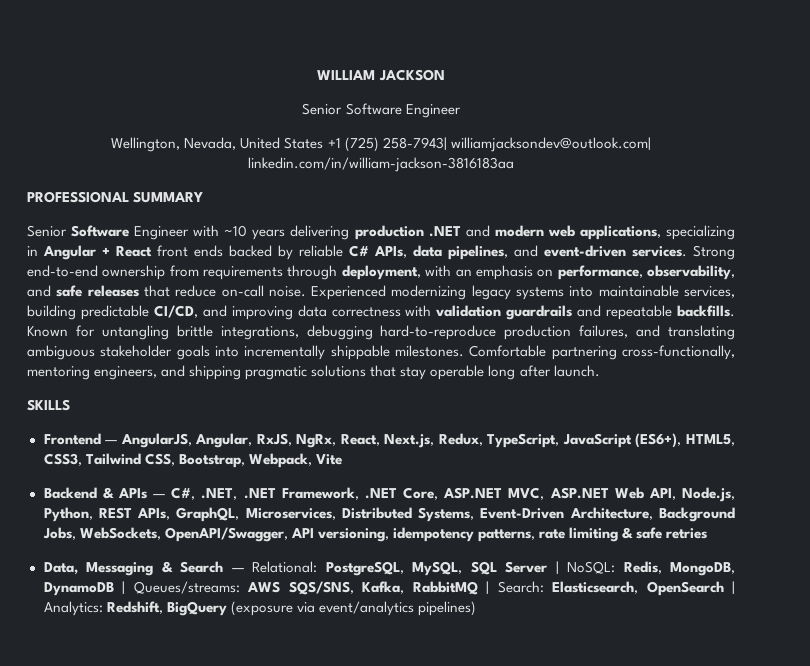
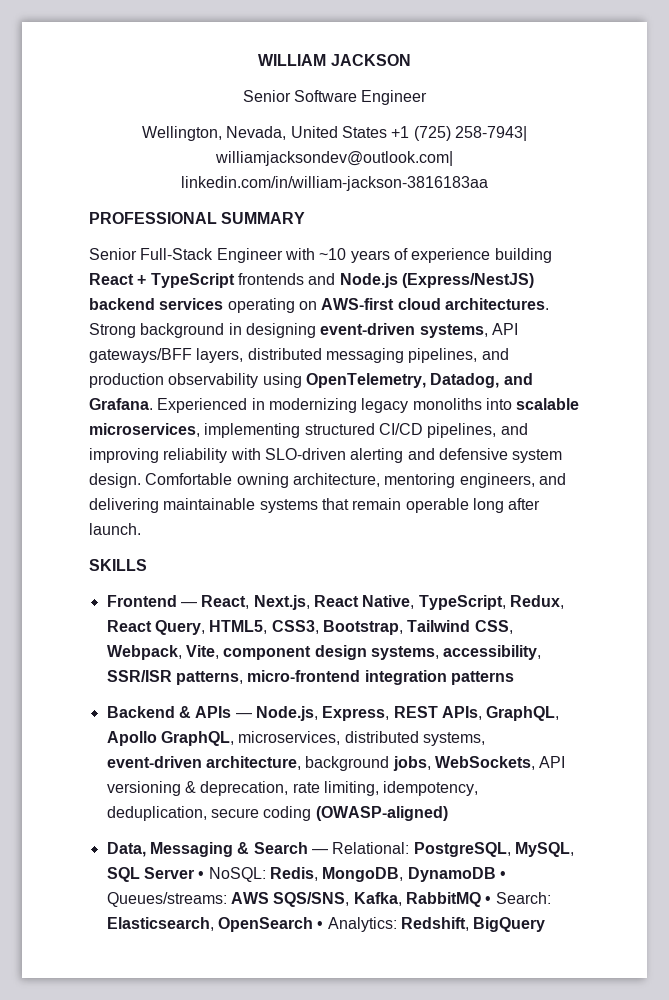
[71,225,130,237] Software -> [140,248,214,260] Full-Stack
[290,225,736,240] [27,245,735,260] [27,265,736,280] [27,285,735,300] [27,305,735,320] [27,325,735,340] [27,345,735,360] [27,365,427,380] delivering production .NET and modern web applications, specializing in Angular + React front ends backed by reliable C# APIs, data pipelines, and event-driven services. Strong end-to-end ownership from requirements through deployment, with an emphasis on performance, observability, and safe releases that reduce on-call noise. Experienced modernizing legacy systems into maintainable services, building predictable CI/CD, and improving data correctness with validation guardrails and repeatable backfills. Known for untangling brittle integrations, debugging hard-to-reproduce production failures, and translating ambiguous stakeholder goals into incrementally shippable milestones. Comfortable partnering cross-functionally, mentoring engineers, and shipping pragmatic solutions that stay -> [393,248,552,263] [89,273,534,288] [89,298,549,313] [89,323,518,338] [89,348,509,363] [89,373,533,388] [89,398,580,413] [89,423,528,438] [89,448,563,463] [89,473,566,488] [89,498,402,513] of experience building React + TypeScript frontends and Node.js (Express/NestJS) backend services operating on AWS-first cloud architectures. Strong background in designing event-driven systems, API gateways/BFF layers, distributed messaging pipelines, and production observability using OpenTelemetry, Datadog, and Grafana. Experienced in modernizing legacy monoliths into scalable microservices, implementing structured CI/CD pipelines, and improving reliability with SLO-driven alerting and defensive system design. Comfortable owning architecture, mentoring engineers, and delivering maintainable systems that remain
[120,433,682,448] AngularJS, Angular, RxJS, NgRx, React, Next.js, Redux, TypeScript, JavaScript (ES6+), -> [201,595,564,610] [106,620,205,635] React, Next.js, React Native, TypeScript, Redux, React Query,
(82, 459) none -> [322,620,403,635] Bootstrap,
[178,453,342,468] [43,487,735,502] [43,507,736,522] [42,527,708,542] Bootstrap, Webpack, Vite // Backend & APIs — C#, .NET, .NET Framework, .NET Core, ASP.NET MVC, ASP.NET Web API, Node.js, Python, REST APIs, GraphQL, Microservices, Distributed Systems, Event-Driven Architecture, Background Jobs, WebSockets, OpenAPI/Swagger, API versioning, idempotency patterns, rate limiting & safe retries -> [106,645,542,660] [106,670,514,685] [106,706,560,721] [106,731,485,746] [106,756,566,771] [106,781,479,796] [106,806,448,821] Webpack, Vite, component design systems, accessibility, SSR/ISR patterns, micro-frontend integration patterns // Backend & APIs — Node.js, Express, REST APIs, GraphQL, Apollo GraphQL, microservices, distributed systems, event-driven architecture, background jobs, WebSockets, API versioning & deprecation, rate limiting, idempotency, deduplication, secure coding (OWASP-aligned)
[555,561,559,574] | -> [198,871,205,879] •
[122,581,125,594] | -> [499,871,506,879] •
[486,581,489,594] | -> [485,896,492,904] •
[732,581,735,594] | -> [317,921,324,929] •
[230,601,476,616] (exposure via event/analytics pipelines) -> (546, 924) none

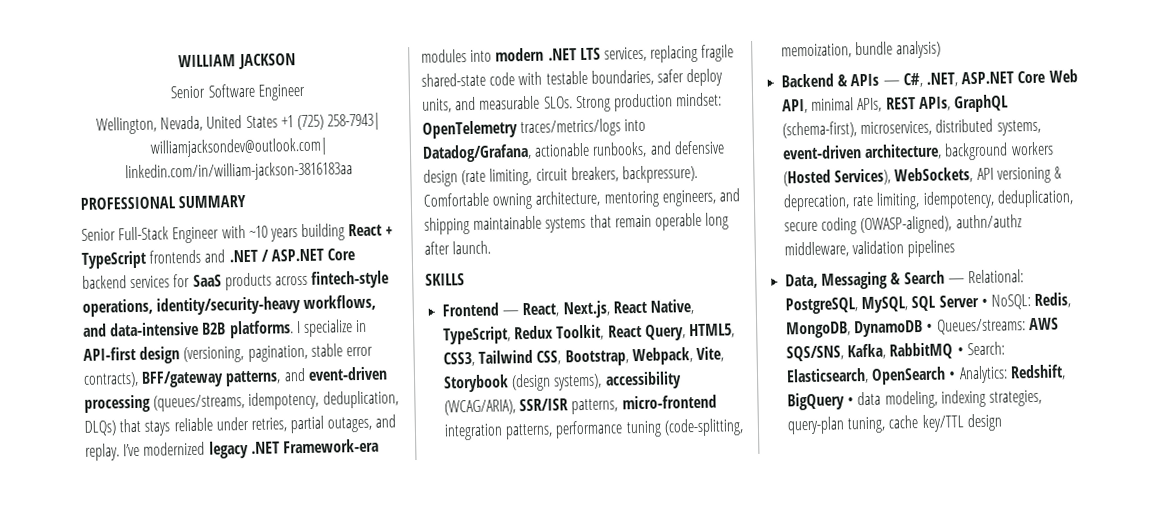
[393,248,491,263] of experience -> (298, 235) none
[339,273,534,288] [89,298,549,313] [89,323,518,338] [89,348,509,363] [89,373,533,388] [89,398,580,413] [89,423,528,438] [89,448,563,463] [89,473,141,488] Node.js (Express/NestJS) backend services operating on AWS-first cloud architectures. Strong background in designing event-driven systems, API gateways/BFF layers, distributed messaging pipelines, and production observability using OpenTelemetry, Datadog, and Grafana. Experienced in modernizing legacy monoliths into scalable microservices, implementing structured CI/CD pipelines, and improving reliability with SLO-driven alerting and defensive system design. -> [228,248,356,263] [82,270,390,291] [82,294,377,317] [82,319,368,339] [83,343,373,364] [83,366,388,388] [84,390,399,413] [84,414,397,436] [85,438,379,461] [421,44,735,63] [421,68,724,87] [422,92,723,113] [422,118,647,139] [422,140,725,163] [423,164,698,187] .NET / ASP.NET Core backend services for SaaS products across fintech-style operations, identity/security-heavy workflows, and data-intensive B2B platforms. I specialize in API-first design (versioning, pagination, stable error contracts), BFF/gateway patterns, and event-driven processing (queues/streams, idempotency, deduplication, DLQs) that stays reliable under retries, partial outages, and replay. I’ve modernized legacy .NET Framework-era modules into modern .NET LTS services, replacing fragile shared-state code with testable boundaries, safer deploy units, and measurable SLOs. Strong production mindset: OpenTelemetry traces/metrics/logs into Datadog/Grafana, actionable runbooks, and defensive design (rate limiting, circuit breakers, backpressure).
[89,498,159,513] delivering -> [424,217,470,235] shipping
[509,595,564,609] Redux, -> [514,324,605,341] Redux Toolkit,
[322,620,403,635] Bootstrap, -> (476, 359) none
(513, 627) none -> [564,349,629,367] Bootstrap,
[223,645,542,660] [106,670,514,685] [106,706,560,721] [106,731,234,746] component design systems, accessibility, SSR/ISR patterns, micro-frontend integration patterns // Backend & APIs — Node.js, Express, REST APIs, GraphQL, Apollo GraphQL, -> [443,371,682,393] [444,394,717,416] [444,418,744,441] [781,40,942,59] [781,69,1078,88] [782,94,1009,114] [782,121,858,139] Storybook (design systems), accessibility (WCAG/ARIA), SSR/ISR patterns, micro-frontend integration patterns, performance tuning (code-splitting, memoization, bundle analysis) // Backend & APIs — C#, .NET, ASP.NET Core Web API, minimal APIs, REST APIs, GraphQL (schema-first),
[392,756,431,771] jobs, -> [1010,141,1054,156] [783,168,892,187] workers (Hosted Services),
[315,806,448,821] (OWASP-aligned) -> [860,214,1022,235] [784,239,956,258] (OWASP-aligned), authn/authz middleware, validation pipelines
(546, 924) none -> [847,389,1042,409] [787,413,1003,435] • data modeling, indexing strategies, query-plan tuning, cache key/TTL design

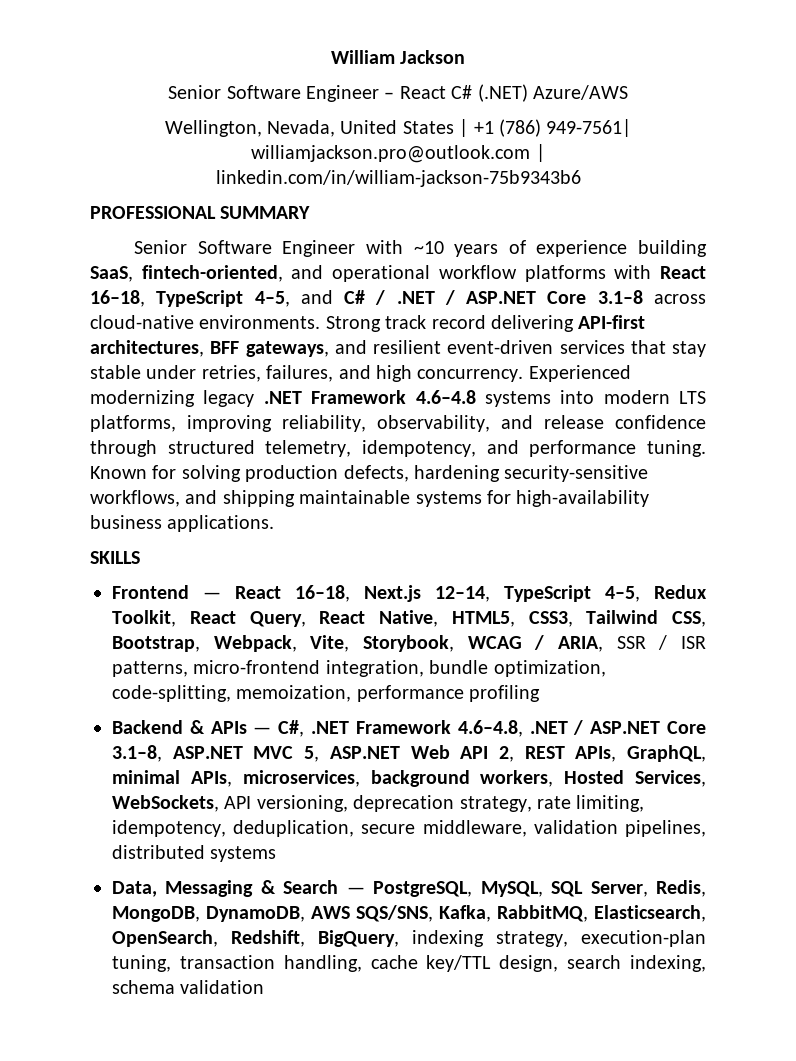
[178,53,296,70] [170,83,306,101] WILLIAM JACKSON // Senior Software Engineer -> [330,50,466,64] [168,84,628,102] William Jackson // Senior Software Engineer – React C# (.NET) Azure/AWS
[280,112,381,131] [149,137,328,158] [125,161,353,183] +1 (725) 258-7943| williamjacksondev@outlook.com| linkedin.com/in/william-jackson-3816183aa -> [459,119,632,137] [251,144,545,163] [215,170,581,187] | +1 (786) 949-7561| williamjackson.pro@outlook.com | linkedin.com/in/william-jackson-75b9343b6
[118,226,170,241] Full-Stack -> [197,240,272,254] Software
[301,223,394,242] [81,248,356,269] [82,270,390,291] [82,294,377,317] [82,319,368,339] [83,343,373,364] [83,366,388,388] [84,390,399,413] [84,414,397,436] [85,438,379,461] [421,44,735,63] [421,68,724,87] [422,92,723,113] [422,118,647,139] [422,140,725,163] [423,164,698,187] [423,188,740,210] [424,212,730,235] [424,240,492,255] [425,273,465,286] [442,299,694,319] [443,326,512,345] building React + TypeScript frontends and .NET / ASP.NET Core backend services for SaaS products across fintech-style operations, identity/security-heavy workflows, and data-intensive B2B platforms. I specialize in API-first design (versioning, pagination, stable error contracts), BFF/gateway patterns, and event-driven processing (queues/streams, idempotency, deduplication, DLQs) that stays reliable under retries, partial outages, and replay. I’ve modernized legacy .NET Framework-era modules into modern .NET LTS services, replacing fragile shared-state code with testable boundaries, safer deploy units, and measurable SLOs. Strong production mindset: OpenTelemetry traces/metrics/logs into Datadog/Grafana, actionable runbooks, and defensive design (rate limiting, circuit breakers, backpressure). Comfortable owning architecture, mentoring engineers, and shipping maintainable systems that remain operable long after launch. // SKILLS // Frontend — React, Next.js, React Native, TypeScript, -> [508,240,707,257] [90,265,706,282] [90,290,706,307] [90,315,646,332] [90,340,706,357] [90,365,631,382] [90,390,706,407] [90,415,706,432] [90,440,707,457] [90,465,649,482] [90,490,650,507] [90,515,275,532] [90,551,140,564] [112,585,640,602] of experience building SaaS, fintech-oriented, and operational workflow platforms with React 16–18, TypeScript 4–5, and C# / .NET / ASP.NET Core 3.1–8 across cloud-native environments. Strong track record delivering API-first architectures, BFF gateways, and resilient event-driven services that stay stable under retries, failures, and high concurrency. Experienced modernizing legacy .NET Framework 4.6–4.8 systems into modern LTS platforms, improving reliability, observability, and release confidence through structured telemetry, idempotency, and performance tuning. Known for solving production defects, hardening security-sensitive workflows, and shipping maintainable systems for high-availability business applications. // SKILLS // Frontend — React 16–18, Next.js 12–14, TypeScript 4–5,
(686, 332) none -> [319,610,438,627] React Native,
[443,371,682,393] [444,394,717,416] [444,418,744,441] [781,40,942,59] Storybook (design systems), accessibility (WCAG/ARIA), SSR/ISR patterns, micro-frontend integration patterns, performance tuning (code-splitting, memoization, bundle analysis) -> [363,635,706,652] [112,660,606,677] [112,685,541,702] Storybook, WCAG / ARIA, SSR / ISR patterns, micro-frontend integration, bundle optimization, code-splitting, memoization, performance profiling
[925,69,1078,87] [782,94,1009,114] [782,118,1041,139] [782,141,1054,161] [783,166,1062,187] [783,193,851,212] .NET, ASP.NET Core Web API, minimal APIs, REST APIs, GraphQL (schema-first), microservices, distributed systems, event-driven architecture, background workers (Hosted Services), WebSockets, API versioning & deprecation, -> [311,720,706,737] [112,745,706,762] [112,770,706,787] [112,795,532,812] .NET Framework 4.6–4.8, .NET / ASP.NET Core 3.1–8, ASP.NET MVC 5, ASP.NET Web API 2, REST APIs, GraphQL, minimal APIs, microservices, background workers, Hosted Services, WebSockets, API versioning, deprecation strategy,
[821,214,1022,235] [784,239,956,258] coding (OWASP-aligned), authn/authz middleware, validation pipelines -> [422,820,706,837] [112,845,277,862] middleware, validation pipelines, distributed systems
[967,269,1024,284] Relational: -> (365, 890) none
[938,292,1072,310] [786,317,1059,339] [786,341,1005,362] [786,364,1066,385] [787,389,1042,411] [787,413,1003,435] Server • NoSQL: Redis, MongoDB, DynamoDB • Queues/streams: AWS SQS/SNS, Kafka, RabbitMQ • Search: Elasticsearch, OpenSearch • Analytics: Redshift, BigQuery • data modeling, indexing strategies, query-plan tuning, cache key/TTL design -> [590,880,707,897] [112,905,706,922] [112,930,706,947] [112,955,706,972] [112,980,265,994] Server, Redis, MongoDB, DynamoDB, AWS SQS/SNS, Kafka, RabbitMQ, Elasticsearch, OpenSearch, Redshift, BigQuery, indexing strategy, execution-plan tuning, transaction handling, cache key/TTL design, search indexing, schema validation

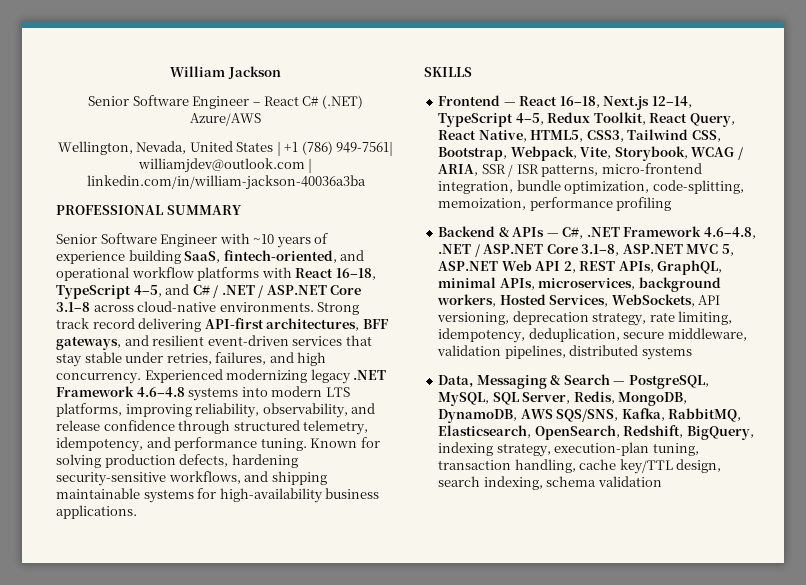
[251,144,545,163] [215,170,581,187] williamjackson.pro@outlook.com | linkedin.com/in/william-jackson-75b9343b6 -> [137,158,313,173] [86,175,366,190] williamjdev@outlook.com | linkedin.com/in/william-jackson-40036a3ba

